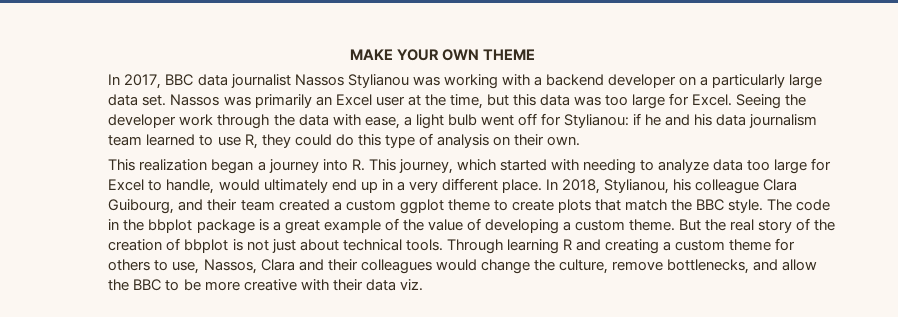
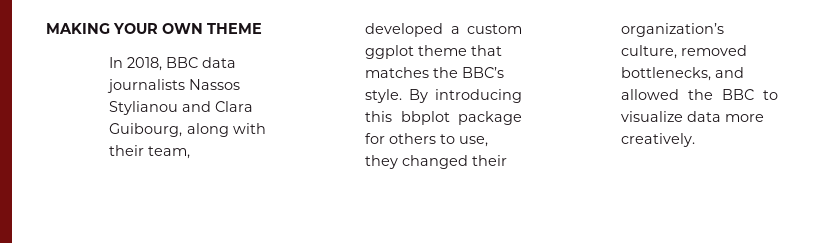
[349,49,393,60] MAKE -> [46,23,110,34] MAKING
[124,74,162,89] 2017, -> [127,57,163,71] 2018,
[230,74,291,88] journalist -> [107,79,186,93] journalists
[412,74,823,89] [108,93,807,109] [108,113,818,129] [108,133,581,149] [108,158,832,174] [108,178,798,194] [108,199,831,214] [108,218,836,234] [108,238,796,254] [108,259,663,274] was working with a backend developer on a particularly large data set. Nassos was primarily an Excel user at the time, but this data was too large for Excel. Seeing the developer work through the data with ease, a light bulb went off for Stylianou: if he and his data journalism team learned to use R, they could do this type of analysis on their own. // This realization began a journey into R. This journey, which started with needing to analyze data too large for Excel to handle, would ultimately end up in a very different place. In 2018, Stylianou, his colleague Clara Guibourg, and their team created a custom ggplot theme to create plots that match the BBC style. The code in the bbplot package is a great example of the value of developing a custom theme. But the real story of the creation of bbplot is not just about technical tools. Through learning R and creating a custom theme for others to use, Nassos, Clara and their colleagues would change the culture, remove -> [182,101,254,112] [109,123,266,137] [109,145,191,159] [365,23,522,37] [365,45,503,59] [365,67,505,78] [365,89,522,103] [365,111,522,125] [365,133,489,147] [365,155,508,169] [621,23,725,37] [621,45,748,59] and Clara Guibourg, along with their team, developed a custom ggplot theme that matches the BBC’s style. By introducing this bbplot package for others to use, they changed their organization’s culture, removed
[782,259,818,271] allow -> [621,89,680,100] allowed
[183,279,423,291] be more creative with their data viz. -> [621,111,765,122] [621,133,696,147] visualize data more creatively.

